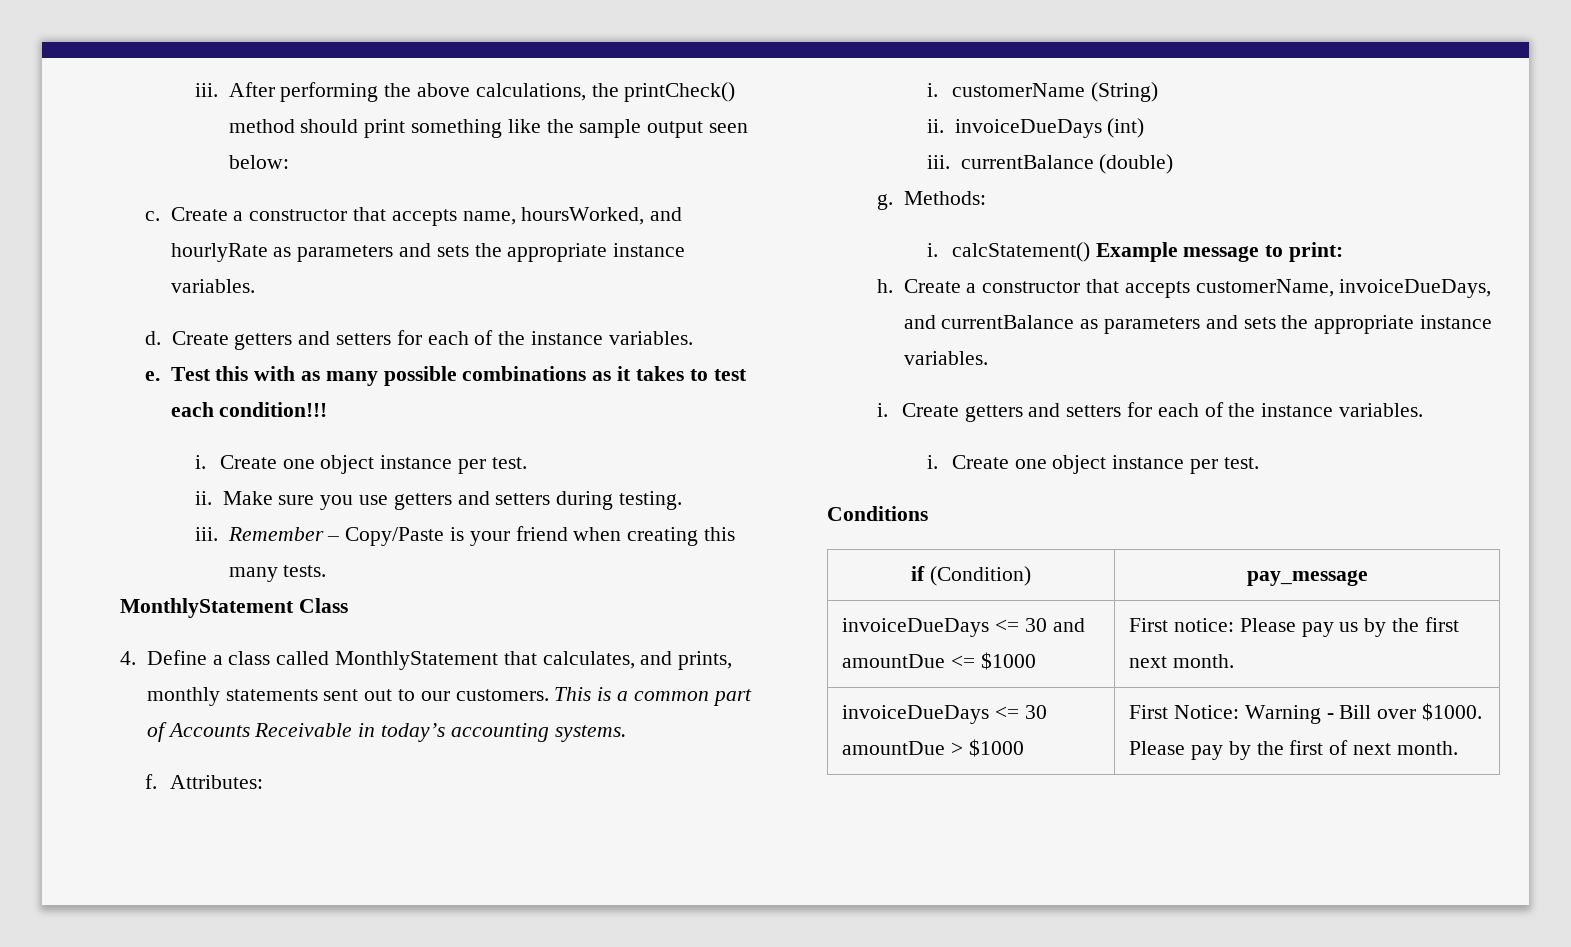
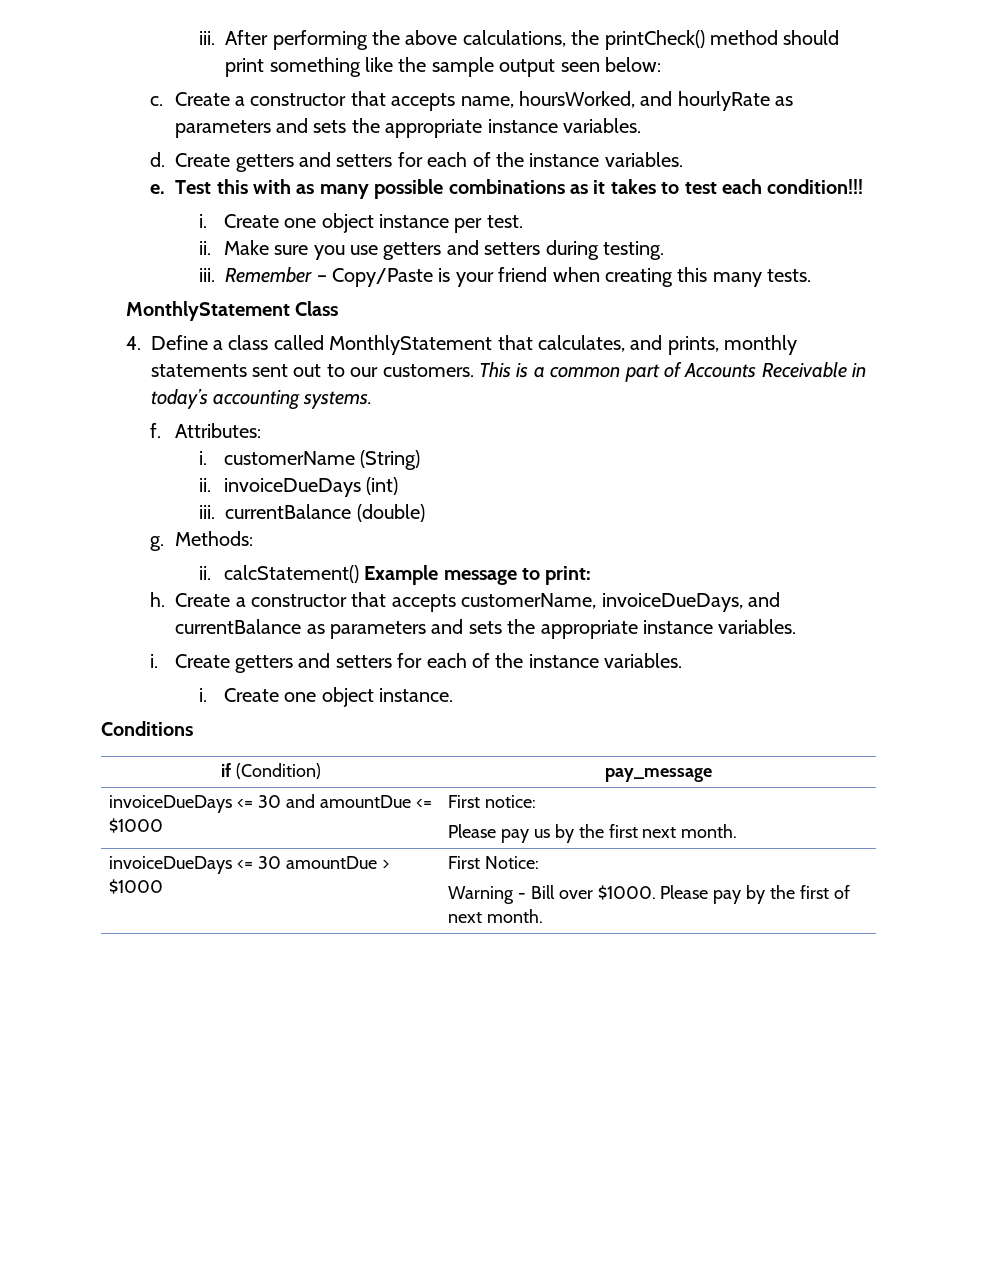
[926,243,938,257] i. -> [199,566,212,580] ii.
[1112,455,1259,474] instance per test. -> [379,688,454,702] instance.
(1234, 625) none -> (537, 801) //
(1239, 712) none -> (540, 862) //

